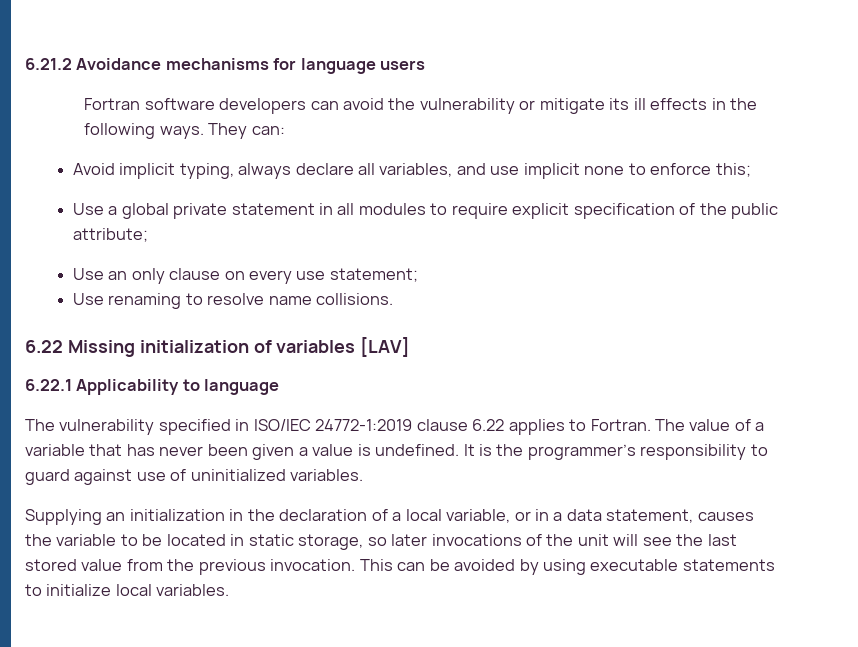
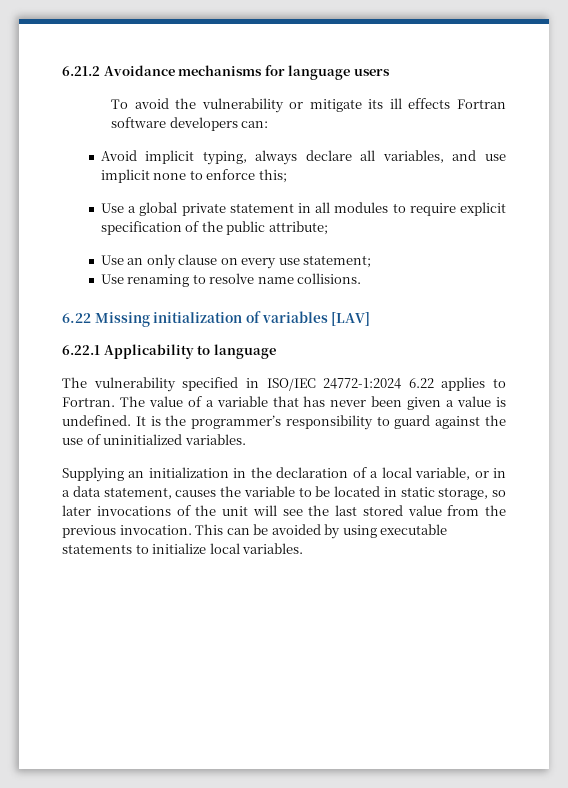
[84,98,339,114] Fortran software developers can -> [111,99,129,109] To
[711,98,758,110] [84,123,248,139] in the following ways. They -> [457,99,506,109] [111,117,238,131] Fortran software developers
[315,419,468,431] 24772-1:2019 clause -> [323,378,402,389] 24772-1:2024
(133, 477) none -> [484,415,506,426] the

